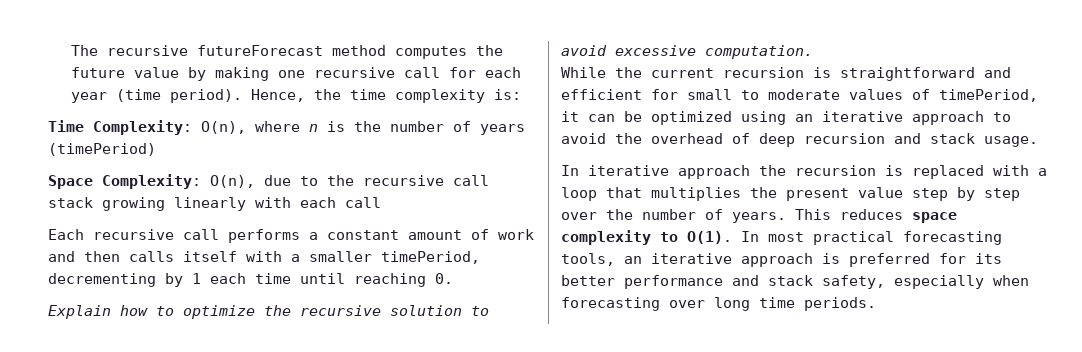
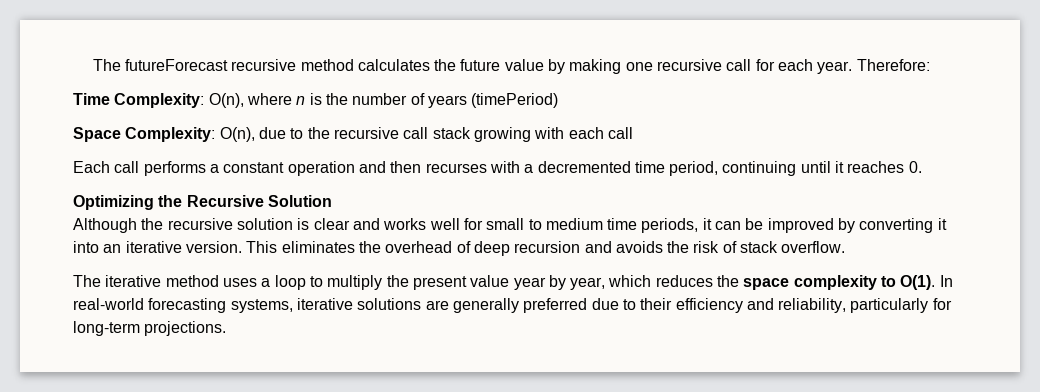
[70,45,467,59] The recursive futureForecast method computes -> [92,59,430,71] The futureForecast recursive method calculates
[70,89,521,103] year (time period). Hence, the time complexity is: -> [817,59,930,74] year. Therefore:
[174,197,246,211] linearly -> (531, 134) none
[93,229,174,240] recursive -> (110, 167) none
[408,229,534,240] [48,251,480,264] [48,273,453,287] [48,305,489,319] [561,45,813,59] [561,67,1011,81] [561,89,1038,102] [561,111,1011,125] [561,133,606,144] amount of work and then calls itself with a smaller timePeriod, decrementing by 1 each time until reaching 0. // Explain how to optimize the recursive solution to avoid excessive computation. // While the current recursion is straightforward and efficient for small to moderate values of timePeriod, it can be optimized using an iterative approach to avoid -> [287,161,922,176] [73,195,332,210] [73,218,947,233] [73,241,355,253] operation and then recurses with a decremented time period, continuing until it reaches 0. // Optimizing the Recursive Solution // Although the recursive solution is clear and works well for small to medium time periods, it can be improved by converting it into an iterative version. This eliminates
[930,133,1038,147] [561,165,1047,179] [561,187,1020,201] [561,209,903,223] stack usage. // In iterative approach the recursion is replaced with a loop that multiplies the present value step by step over the number of years. This reduces -> [615,241,846,253] [73,275,740,290] avoids the risk of stack overflow. // The iterative method uses a loop to multiply the present value year by year, which reduces the
[768,231,1002,245] [561,253,1002,267] [561,275,1029,289] [561,297,876,311] most practical forecasting tools, an iterative approach is preferred for its better performance and stack safety, especially when forecasting over long time periods. -> [73,298,952,313] [73,321,227,336] real-world forecasting systems, iterative solutions are generally preferred due to their efficiency and reliability, particularly for long-term projections.

